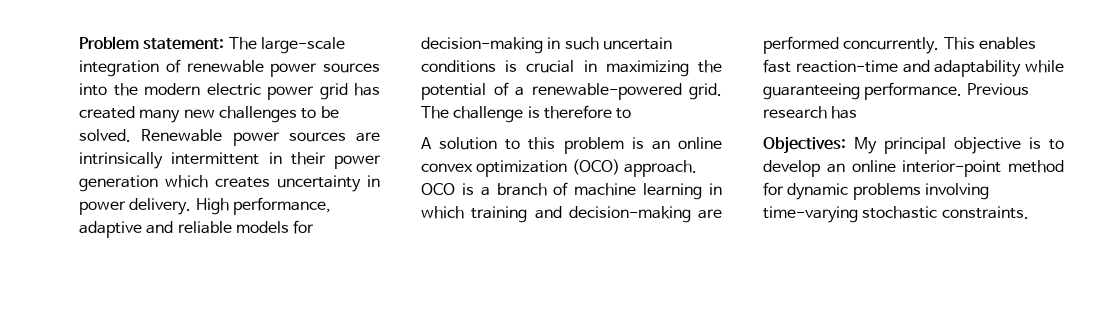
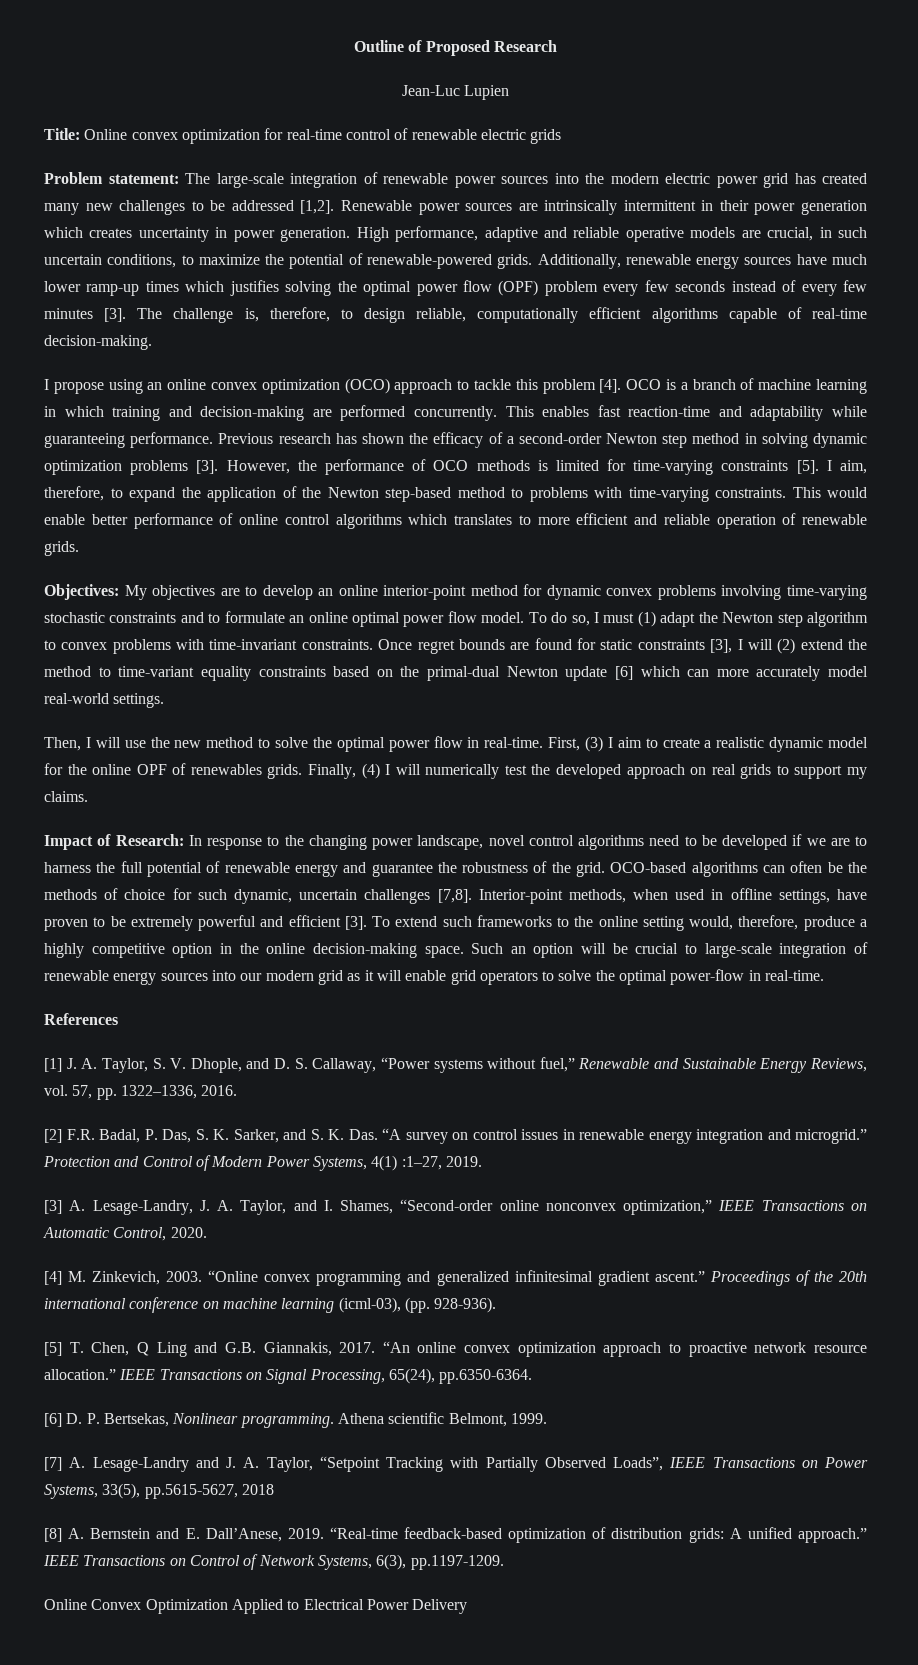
(79, 43) none -> [354,40,557,56] [401,85,510,100] [44,128,562,144] Outline of Proposed Research // Jean-Luc Lupien // Title: Online convex optimization for real-time control of renewable electric grids //
[79,129,131,142] solved. -> [231,200,335,214] addressed [1,2].
[129,198,192,215] delivery. -> [280,227,351,242] generation.
[235,220,315,234] [421,37,672,54] [421,60,722,77] [421,82,722,100] [421,105,632,123] [421,137,644,154] models for decision-making in such uncertain conditions is crucial in maximizing the potential of a renewable-powered grid. The challenge is therefore to // A solution to this problem is -> [625,227,867,242] [44,253,868,269] [44,280,868,296] [44,307,867,323] [44,335,152,350] [44,379,143,394] operative models are crucial, in such uncertain conditions, to maximize the potential of renewable-powered grids. Additionally, renewable energy sources have much lower ramp-up times which justifies solving the optimal power flow (OPF) problem every few seconds instead of every few minutes [3]. The challenge is, therefore, to design reliable, computationally efficient algorithms capable of real-time decision-making. // I propose using
[623,160,697,177] approach. -> [394,379,622,394] approach to tackle this problem [4].
(858, 112) none -> [361,432,867,448] [44,459,867,475] [44,486,867,502] [44,513,867,529] [44,541,79,556] shown the efficacy of a second-order Newton step method in solving dynamic optimization problems [3]. However, the performance of OCO methods is limited for time-varying constraints [5]. I aim, therefore, to expand the application of the Newton step-based method to problems with time-varying constraints. This would enable better performance of online control algorithms which translates to more efficient and reliable operation of renewable grids.
[884,137,1041,154] principal objective is -> [152,585,240,600] objectives are
(849, 191) none -> [606,588,653,596] convex
[941,206,1029,219] constraints. -> [109,611,869,627] [44,638,867,654] [44,666,868,681] [44,693,165,708] [44,736,868,752] [44,763,867,779] [44,791,88,802] [44,834,867,850] [44,861,867,877] [44,888,867,904] [44,915,868,931] [44,942,868,958] [44,969,825,985] [44,1013,118,1025] [44,1057,868,1073] [44,1085,238,1100] [44,1128,867,1144] [43,1155,482,1171] [44,1199,867,1215] [43,1227,207,1241] [44,1270,868,1286] [44,1297,497,1313] [44,1341,867,1357] [44,1368,533,1384] [44,1412,547,1428] [44,1456,868,1472] [44,1483,274,1499] [44,1527,867,1543] [43,1554,504,1570] [44,1599,468,1614] constraints and to formulate an online optimal power flow model. To do so, I must (1) adapt the Newton step algorithm to convex problems with time-invariant constraints. Once regret bounds are found for static constraints [3], I will (2) extend the method to time-variant equality constraints based on the primal-dual Newton update [6] which can more accurately model real-world settings. // Then, I will use the new method to solve the optimal power flow in real-time. First, (3) I aim to create a realistic dynamic model for the online OPF of renewables grids. Finally, (4) I will numerically test the developed approach on real grids to support my claims. // Impact of Research: In response to the changing power landscape, novel control algorithms need to be developed if we are to harness the full potential of renewable energy and guarantee the robustness of the grid. OCO-based algorithms can often be the methods of choice for such dynamic, uncertain challenges [7,8]. Interior-point methods, when used in offline settings, have proven to be extremely powerful and efficient [3]. To extend such frameworks to the online setting would, therefore, produce a highly competitive option in the online decision-making space. Such an option will be crucial to large-scale integration of renewable energy sources into our modern grid as it will enable grid operators to solve the optimal power-flow in real-time. // References // [1] J. A. Taylor, S. V. Dhople, and D. S. Callaway, “Power systems without fuel,” Renewable and Sustainable Energy Reviews, vol. 57, pp. 1322–1336, 2016. // [2] F.R. Badal, P. Das, S. K. Sarker, and S. K. Das. “A survey on control issues in renewable energy integration and microgrid.” Protection and Control of Modern Power Systems, 4(1) :1–27, 2019. // [3] A. Lesage-Landry, J. A. Taylor, and I. Shames, “Second-order online nonconvex optimization,” IEEE Transactions on Automatic Control, 2020. // [4] M. Zinkevich, 2003. “Online convex programming and generalized infinitesimal gradient ascent.” Proceedings of the 20th international conference on machine learning (icml-03), (pp. 928-936). // [5] T. Chen, Q Ling and G.B. Giannakis, 2017. “An online convex optimization approach to proactive network resource allocation.” IEEE Transactions on Signal Processing, 65(24), pp.6350-6364. // [6] D. P. Bertsekas, Nonlinear programming. Athena scientific Belmont, 1999. // [7] A. Lesage-Landry and J. A. Taylor, “Setpoint Tracking with Partially Observed Loads”, IEEE Transactions on Power Systems, 33(5), pp.5615-5627, 2018 // [8] A. Bernstein and E. Dall’Anese, 2019. “Real-time feedback-based optimization of distribution grids: A unified approach.” IEEE Transactions on Control of Network Systems, 6(3), pp.1197-1209. // Online Convex Optimization Applied to Electrical Power Delivery

